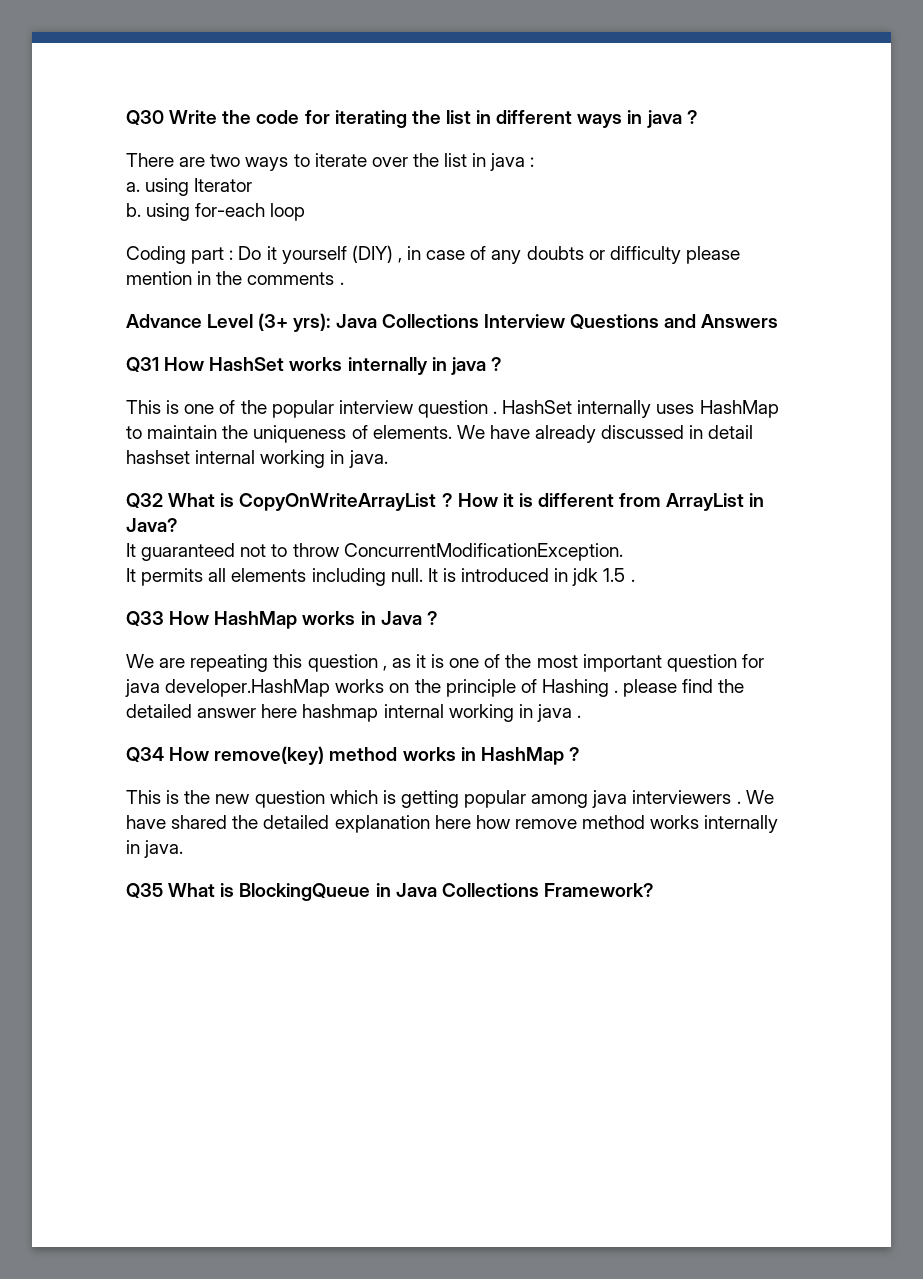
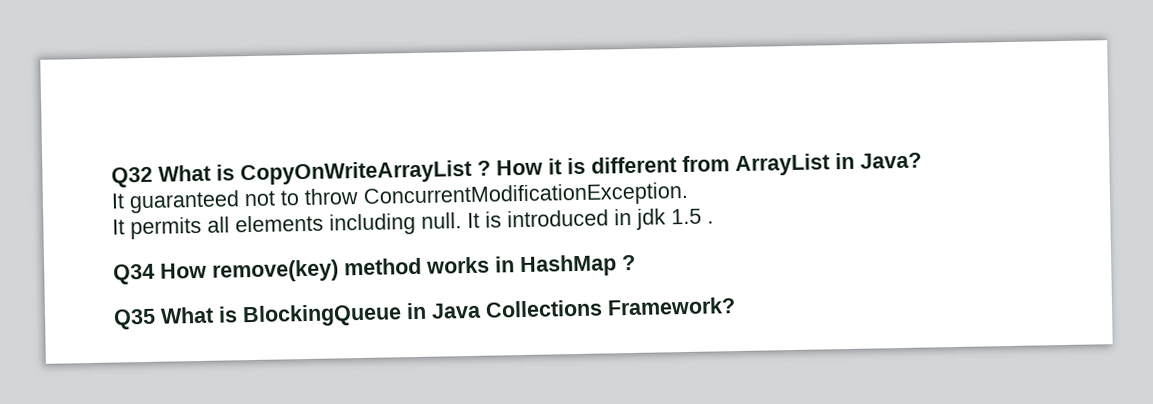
[126,110,698,128] [126,153,535,171] [126,178,253,196] [126,203,306,221] [126,245,740,264] [126,271,344,285] [126,313,779,332] [126,357,502,375] [126,400,779,418] [126,425,754,443] [126,450,388,468] Q30 Write the code for iterating the list in different ways in java ? // There are two ways to iterate over the list in java : // a. using Iterator // b. using for-each loop // Coding part : Do it yourself (DIY) , in case of any doubts or difficulty please mention in the comments . // Advance Level (3+ yrs): Java Collections Interview Questions and Answers // Q31 How HashSet works internally in java ? // This is one of the popular interview question . HashSet internally uses HashMap to maintain the uniqueness of elements. We have already discussed in detail hashset internal working in java. // -> (111, 177) none
[126,611,438,629] [126,654,764,672] [125,679,745,697] [126,704,582,722] // Q33 How HashMap works in Java ? // We are repeating this question , as it is one of the most important question for java developer.HashMap works on the principle of Hashing . please find the detailed answer here hashmap internal working in java . -> (714, 222) none
[126,790,774,808] [126,815,779,833] [126,840,184,858] // This is the new question which is getting popular among java interviewers . We have shared the detailed explanation here how remove method works internally in java. -> (636, 262) none

